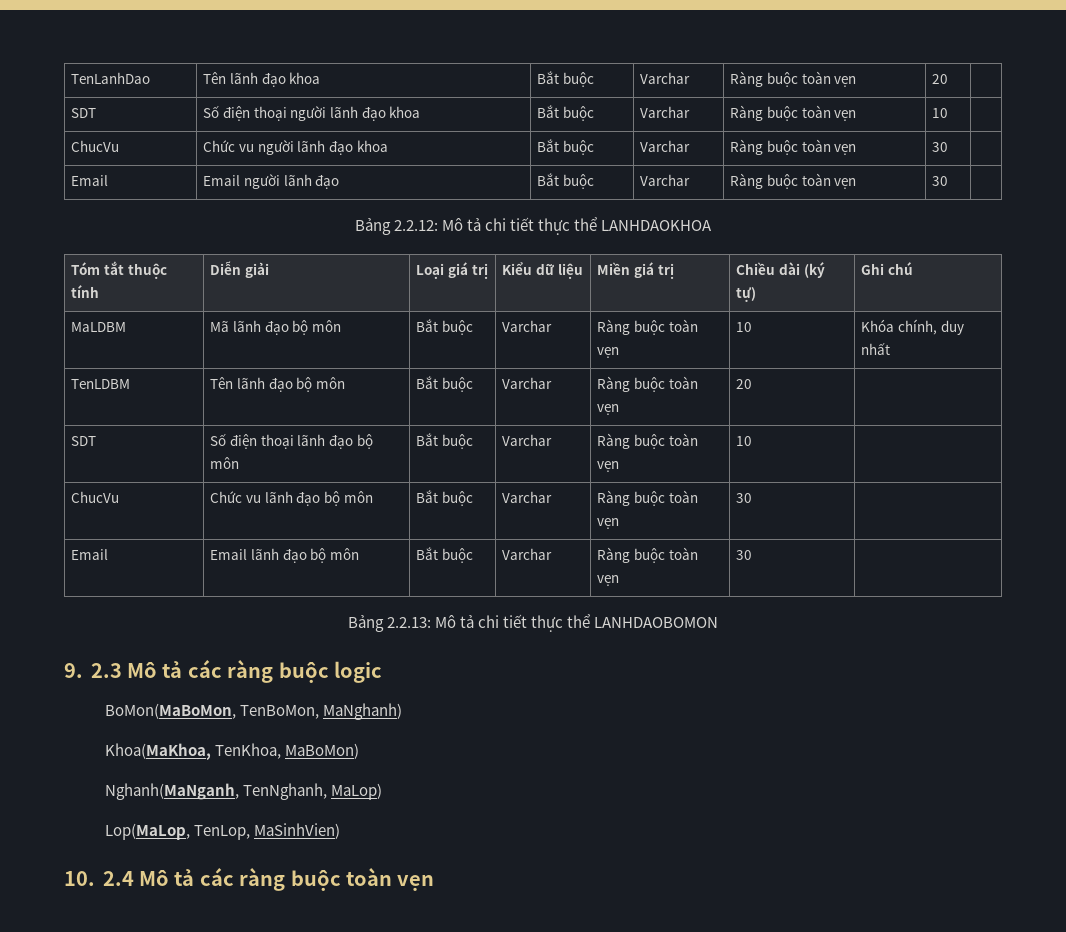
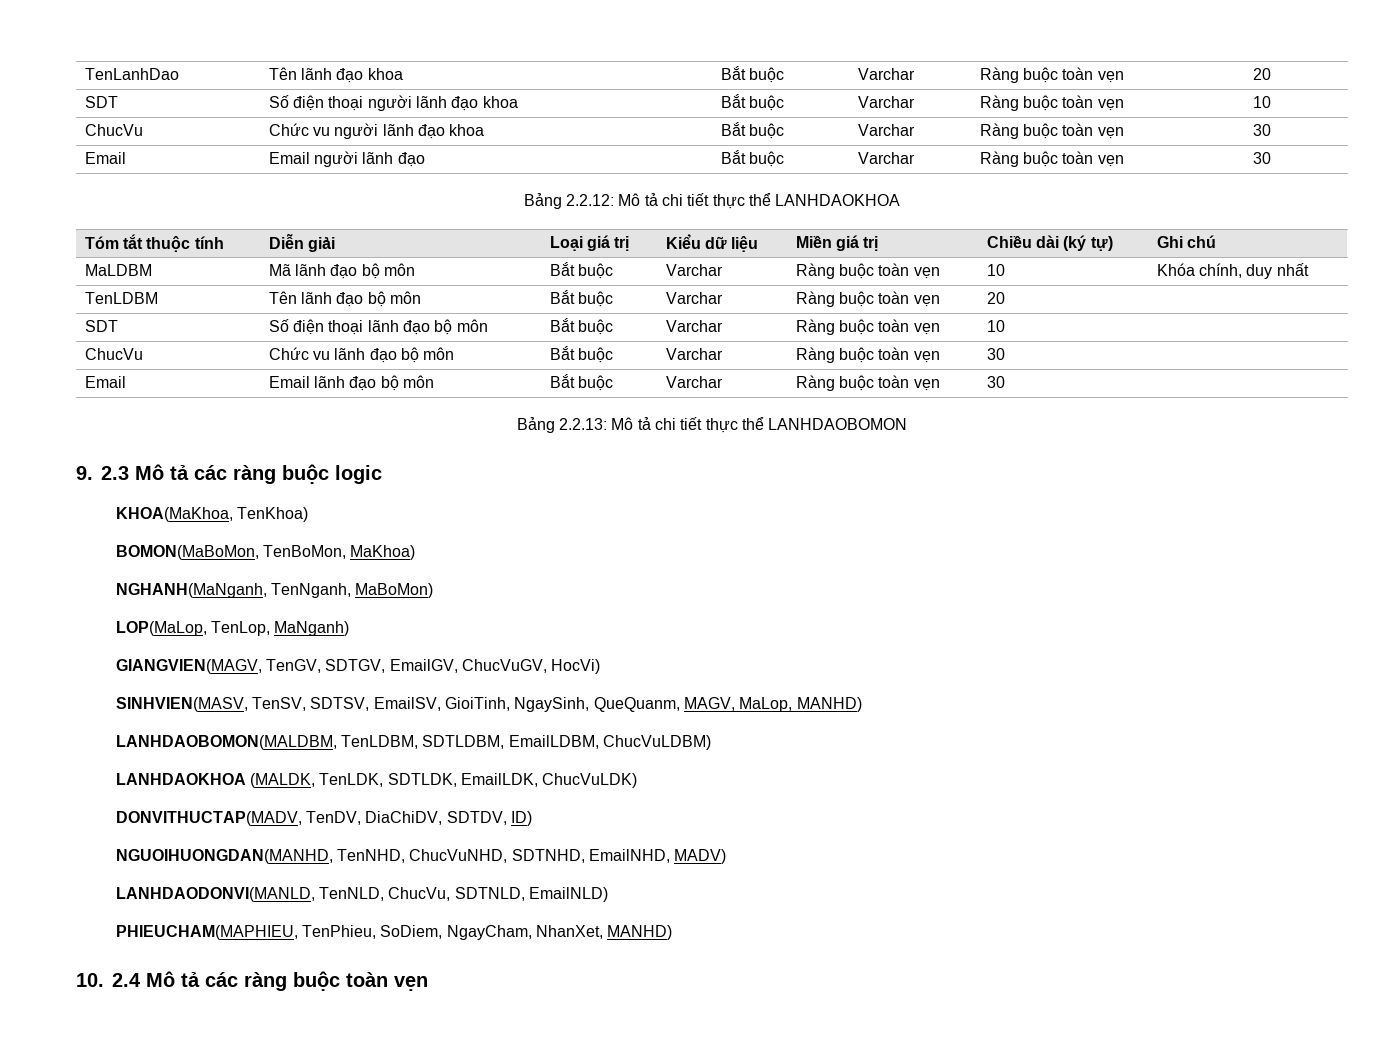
[104,703,403,720] [104,743,360,760] [104,783,383,800] [104,823,341,840] BoMon(MaBoMon, TenBoMon, MaNghanh) // Khoa(MaKhoa, TenKhoa, MaBoMon) // Nghanh(MaNganh, TenNghanh, MaLop) // Lop(MaLop, TenLop, MaSinhVien) -> [115,507,309,522] [115,545,416,560] [115,583,434,598] [115,621,350,636] [115,659,601,674] [115,697,862,712] [115,735,712,750] [115,773,638,788] [115,811,533,826] [115,849,727,864] [115,887,609,902] [115,925,673,940] KHOA(MaKhoa, TenKhoa) // BOMON(MaBoMon, TenBoMon, MaKhoa) // NGHANH(MaNganh, TenNganh, MaBoMon) // LOP(MaLop, TenLop, MaNganh) // GIANGVIEN(MAGV, TenGV, SDTGV, EmailGV, ChucVuGV, HocVi) // SINHVIEN(MASV, TenSV, SDTSV, EmailSV, GioiTinh, NgaySinh, QueQuanm, MAGV, MaLop, MANHD) // LANHDAOBOMON(MALDBM, TenLDBM, SDTLDBM, EmailLDBM, ChucVuLDBM) // LANHDAOKHOA (MALDK, TenLDK, SDTLDK, EmailLDK, ChucVuLDK) // DONVITHUCTAP(MADV, TenDV, DiaChiDV, SDTDV, ID) // NGUOIHUONGDAN(MANHD, TenNHD, ChucVuNHD, SDTNHD, EmailNHD, MADV) // LANHDAODONVI(MANLD, TenNLD, ChucVu, SDTNLD, EmailNLD) // PHIEUCHAM(MAPHIEU, TenPhieu, SoDiem, NgayCham, NhanXet, MANHD)

